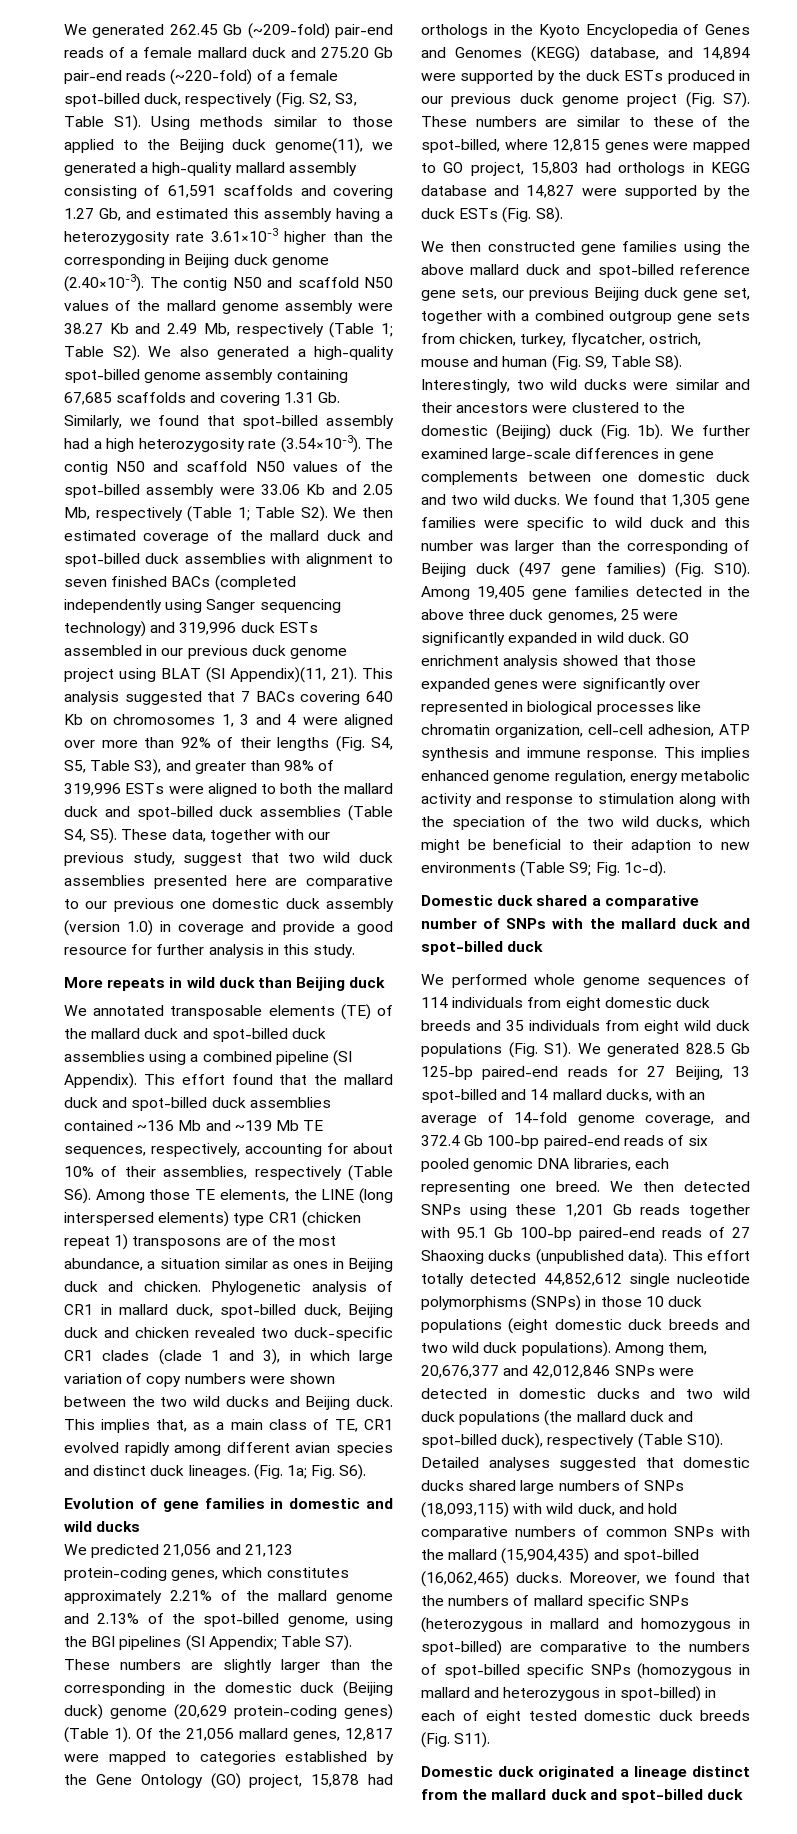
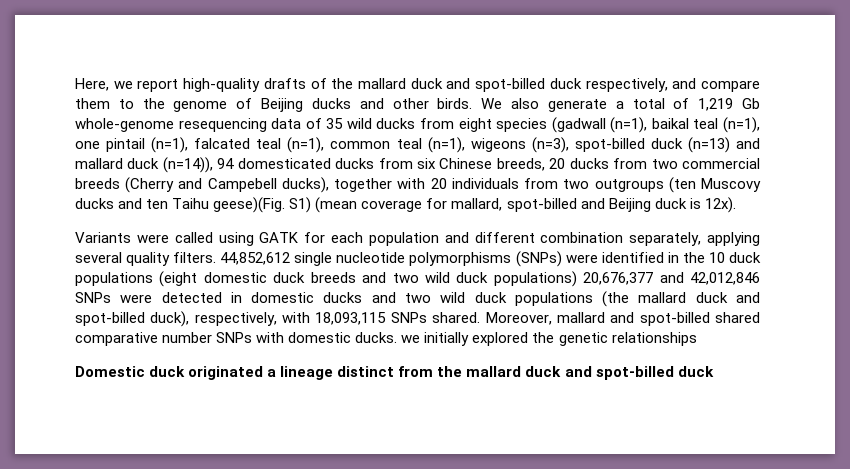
[64,23,393,39] [64,47,393,58] [64,69,338,85] [64,92,357,108] [64,115,393,131] [64,138,393,154] [64,162,357,176] [64,185,393,199] [64,208,393,222] [64,228,394,245] [64,254,329,268] [64,274,393,292] [64,300,393,314] [64,322,393,338] [64,345,394,361] [64,369,348,383] [64,392,340,406] [64,415,394,429] [64,435,393,453] [64,461,393,475] [64,484,393,498] [64,506,393,522] [64,530,393,544] [64,553,393,567] [64,575,296,591] [64,599,341,613] [64,621,318,637] [64,645,347,659] [64,667,393,683] [64,691,393,705] [64,714,393,728] [64,736,393,752] [64,759,335,775] [64,783,393,797] [64,805,394,821] [64,828,331,844] [64,852,393,866] [64,875,393,889] [64,898,394,912] [64,920,393,936] [64,944,356,958] [64,977,386,991] [64,1004,393,1020] [64,1028,326,1042] [64,1050,352,1066] [64,1073,393,1089] [64,1097,331,1111] [64,1120,324,1131] [64,1143,393,1157] [64,1165,393,1181] [64,1188,393,1204] [64,1211,361,1227] [64,1234,337,1250] [64,1258,393,1272] [64,1281,393,1295] [64,1304,393,1318] [64,1327,393,1341] [64,1349,393,1365] [64,1373,335,1387] [64,1396,394,1410] [64,1419,393,1433] [64,1442,393,1456] [64,1464,367,1480] [64,1498,393,1512] [64,1521,141,1532] [64,1544,293,1558] [64,1567,349,1581] [64,1590,393,1604] [64,1613,393,1627] [64,1635,353,1651] [64,1659,393,1673] [64,1681,393,1697] [64,1704,393,1720] [64,1727,393,1743] [64,1751,394,1765] [64,1773,393,1789] [421,24,750,38] [421,46,750,62] [421,70,750,84] [421,92,750,108] [421,116,750,127] [421,139,750,153] [421,162,750,176] [421,185,750,199] [421,207,563,223] [421,241,750,255] [421,264,750,278] [421,287,750,301] [421,310,750,324] [421,333,701,347] [421,355,683,371] [421,379,750,393] [421,402,685,413] [421,424,750,440] [421,448,714,462] [421,471,750,485] [421,494,750,508] [421,517,750,531] [421,540,750,554] [421,562,750,578] [421,586,750,600] [421,609,678,623] [421,632,689,646] [421,655,696,669] [421,678,700,692] [421,701,701,715] [421,724,750,738] [421,747,750,761] [421,770,750,784] [421,793,750,807] [421,816,750,830] [421,839,750,853] [421,861,666,877] [421,895,699,909] [421,918,750,929] [421,941,544,955] [421,974,750,988] [421,997,710,1011] [421,1020,750,1034] [421,1042,750,1058] [421,1066,750,1080] [421,1089,706,1103] [421,1112,750,1126] [421,1135,709,1149] [421,1158,669,1172] [421,1181,750,1195] [421,1204,750,1218] [421,1227,750,1241] [421,1249,750,1265] [421,1273,537,1287] We generated 262.45 Gb (~209-fold) pair-end reads of a female mallard duck and 275.20 Gb pair-end reads (~220-fold) of a female spot-billed duck, respectively (Fig. S2, S3, Table S1). Using methods similar to those applied to the Beijing duck genome(11), we generated a high-quality mallard assembly consisting of 61,591 scaffolds and covering 1.27 Gb, and estimated this assembly having a heterozygosity rate 3.61×10-3 higher than the corresponding in Beijing duck genome (2.40×10-3). The contig N50 and scaffold N50 values of the mallard genome assembly were 38.27 Kb and 2.49 Mb, respectively (Table 1; Table S2). We also generated a high-quality spot-billed genome assembly containing 67,685 scaffolds and covering 1.31 Gb. Similarly, we found that spot-billed assembly had a high heterozygosity rate (3.54×10-3). The contig N50 and scaffold N50 values of the spot-billed assembly were 33.06 Kb and 2.05 Mb, respectively (Table 1; Table S2). We then estimated coverage of the mallard duck and spot-billed duck assemblies with alignment to seven finished BACs (completed independently using Sanger sequencing technology) and 319,996 duck ESTs assembled in our previous duck genome project using BLAT (SI Appendix)(11, 21). This analysis suggested that 7 BACs covering 640 Kb on chromosomes 1, 3 and 4 were aligned over more than 92% of their lengths (Fig. S4, S5, Table S3), and greater than 98% of 319,996 ESTs were aligned to both the mallard duck and spot-billed duck assemblies (Table S4, S5). These data, together with our previous study, suggest that two wild duck assemblies presented here are comparative to our previous one domestic duck assembly (version 1.0) in coverage and provide a good resource for further analysis in this study. // More repeats in wild duck than Beijing duck // We annotated transposable elements (TE) of the mallard duck and spot-billed duck assemblies using a combined pipeline (SI Appendix). This effort found that the mallard duck and spot-billed duck assemblies contained ~136 Mb and ~139 Mb TE sequences, respectively, accounting for about 10% of their assemblies, respectively (Table S6). Among those TE elements, the LINE (long interspersed elements) type CR1 (chicken repeat 1) transposons are of the most abundance, a situation similar as ones in Beijing duck and chicken. Phylogenetic analysis of CR1 in mallard duck, spot-billed duck, Beijing duck and chicken revealed two duck-specific CR1 clades (clade 1 and 3), in which large variation of copy numbers were shown between the two wild ducks and Beijing duck. This implies that, as a main class of TE, CR1 evolved rapidly among different avian species and distinct duck lineages. (Fig. 1a; Fig. S6). // Evolution of gene families in domestic and wild ducks // We predicted 21,056 and 21,123 protein-coding genes, which constitutes approximately 2.21% of the mallard genome and 2.13% of the spot-billed genome, using the BGI pipelines (SI Appendix; Table S7). These numbers are slightly larger than the corresponding in the domestic duck (Beijing duck) genome (20,629 protein-coding genes) (Table 1). Of the 21,056 mallard genes, 12,817 were mapped to categories established by the Gene Ontology (GO) project, 15,878 had orthologs in the Kyoto Encyclopedia of Genes and Genomes (KEGG) database, and 14,894 were supported by the duck ESTs produced in our previous duck genome project (Fig. S7). These numbers are similar to these of the spot-billed, where 12,815 genes were mapped to GO project, 15,803 had orthologs in KEGG database and 14,827 were supported by the duck ESTs (Fig. S8). // We then constructed gene families using the above mallard duck and spot-billed reference gene sets, our previous Beijing duck gene set, together with a combined outgroup gene sets from chicken, turkey, flycatcher, ostrich, mouse and human (Fig. S9, Table S8). Interestingly, two wild ducks were similar and their ancestors were clustered to the domestic (Beijing) duck (Fig. 1b). We further examined large-scale differences in gene complements between one domestic duck and two wild ducks. We found that 1,305 gene families were specific to wild duck and this number was larger than the corresponding of Beijing duck (497 gene families) (Fig. S10). Among 19,405 gene families detected in the above three duck genomes, 25 were significantly expanded in wild duck. GO enrichment analysis showed that those expanded genes were significantly over represented in biological processes like chromatin organization, cell-cell adhesion, ATP synthesis and immune response. This implies enhanced genome regulation, energy metabolic activity and response to stimulation along with the speciation of the two wild ducks, which might be beneficial to their adaption to new environments (Table S9; Fig. 1c-d). // Domestic duck shared a comparative number of SNPs with the mallard duck and spot-billed duck // We performed whole genome sequences of 114 individuals from eight domestic duck breeds and 35 individuals from eight wild duck populations (Fig. S1). We generated 828.5 Gb 125-bp paired-end reads for 27 Beijing, 13 spot-billed and 14 mallard ducks, with an average of 14-fold genome coverage, and 372.4 Gb 100-bp paired-end reads of six pooled genomic DNA libraries, each representing one breed. We then detected SNPs using these 1,201 Gb reads together with 95.1 Gb 100-bp paired-end reads of 27 Shaoxing ducks (unpublished data). This effort totally detected -> [75,78,760,92] [75,98,761,112] [75,117,760,133] [75,137,760,153] [75,157,761,173] [75,177,762,193] [75,197,736,213] [75,232,760,246] [75,252,217,266] Here, we report high-quality drafts of the mallard duck and spot-billed duck respectively, and compare them to the genome of Beijing ducks and other birds. We also generate a total of 1,219 Gb whole-genome resequencing data of 35 wild ducks from eight species (gadwall (n=1), baikal teal (n=1), one pintail (n=1), falcated teal (n=1), common teal (n=1), wigeons (n=3), spot-billed duck (n=13) and mallard duck (n=14)), 94 domesticated ducks from six Chinese breeds, 20 ducks from two commercial breeds (Cherry and Campebell ducks), together with 20 individuals from two outgroups (ten Muscovy ducks and ten Taihu geese)(Fig. S1) (mean coverage for mallard, spot-billed and Beijing duck is 12x). // Variants were called using GATK for each population and different combination separately, applying several quality filters.
[585,1296,642,1307] in those -> [565,252,705,263] were identified in the
[521,1341,707,1357] populations). Among them, -> [493,271,577,287] populations)
[547,1433,723,1449] [421,1457,750,1471] [421,1480,684,1494] [421,1502,677,1518] [421,1526,750,1540] [421,1548,699,1564] [421,1571,750,1587] [421,1595,689,1609] [421,1617,750,1633] [421,1640,750,1656] [421,1663,750,1679] [421,1686,716,1702] [421,1710,750,1724] [421,1732,491,1748] respectively (Table S10). Detailed analyses suggested that domestic ducks shared large numbers of SNPs (18,093,115) with wild duck, and hold comparative numbers of common SNPs with the mallard (15,904,435) and spot-billed (16,062,465) ducks. Moreover, we found that the numbers of mallard specific SNPs (heterozygous in mallard and homozygous in spot-billed) are comparative to the numbers of spot-billed specific SNPs (homozygous in mallard and heterozygous in spot-billed) in each of eight tested domestic duck breeds (Fig. S11). -> [194,312,761,326] [75,332,697,346] respectively, with 18,093,115 SNPs shared. Moreover, mallard and spot-billed shared comparative number SNPs with domestic ducks. we initially explored the genetic relationships

